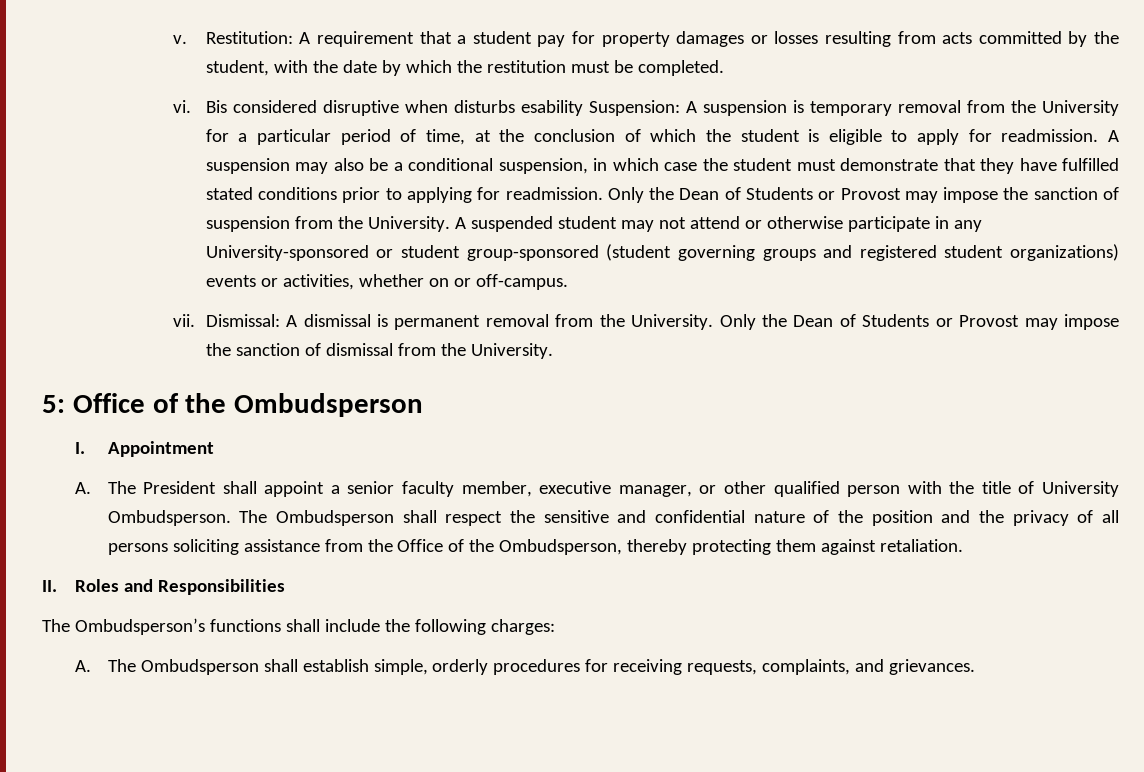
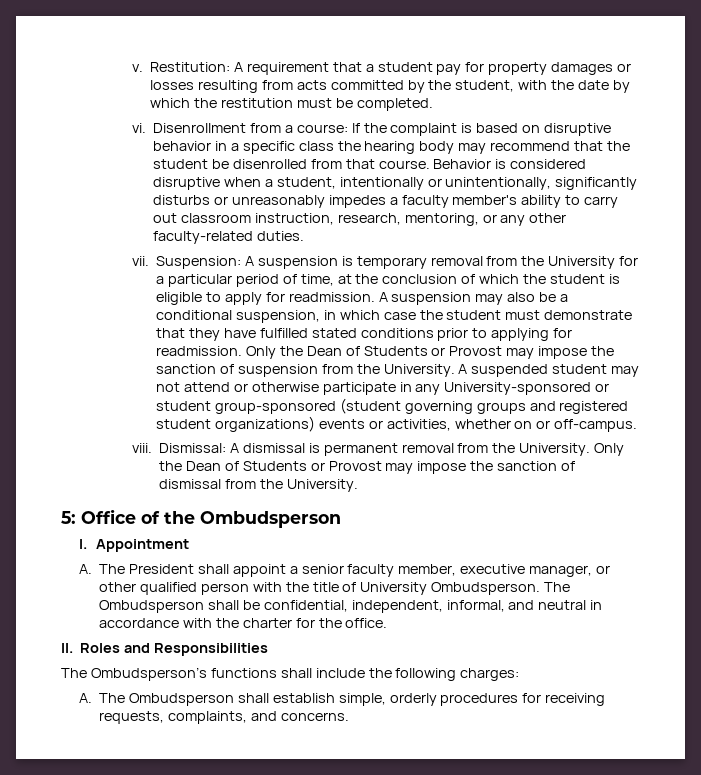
[205,100,583,116] Bis considered disruptive when disturbs esability -> [152,123,612,136] [152,141,631,154] [152,159,587,169] [152,177,638,190] [152,195,619,208] [152,213,567,226] [152,231,304,244] [131,256,149,266] Disenrollment from a course: If the complaint is based on disruptive behavior in a specific class the hearing body may recommend that the student be disenrolled from that course. Behavior is considered disruptive when a student, intentionally or unintentionally, significantly disturbs or unreasonably impedes a faculty member's ability to carry out classroom instruction, research, mentoring, or any other faculty-related duties. // vii.
[173,314,196,327] vii. -> [131,443,152,453] viii.
[445,510,1120,526] [107,539,964,555] respect the sensitive and confidential nature of the position and the privacy of all persons soliciting assistance from the Office of the Ombudsperson, thereby protecting them against retaliation. -> [242,600,603,613] [98,618,388,628] be confidential, independent, informal, and neutral in accordance with the charter for the office.
[889,659,976,675] grievances. -> [280,712,349,721] concerns.

